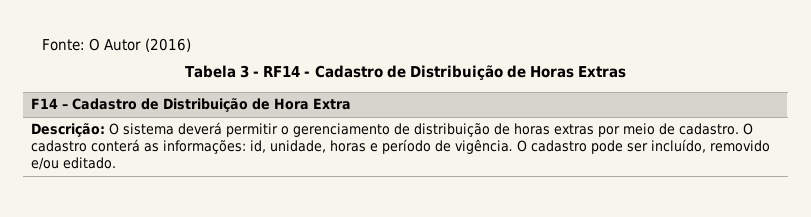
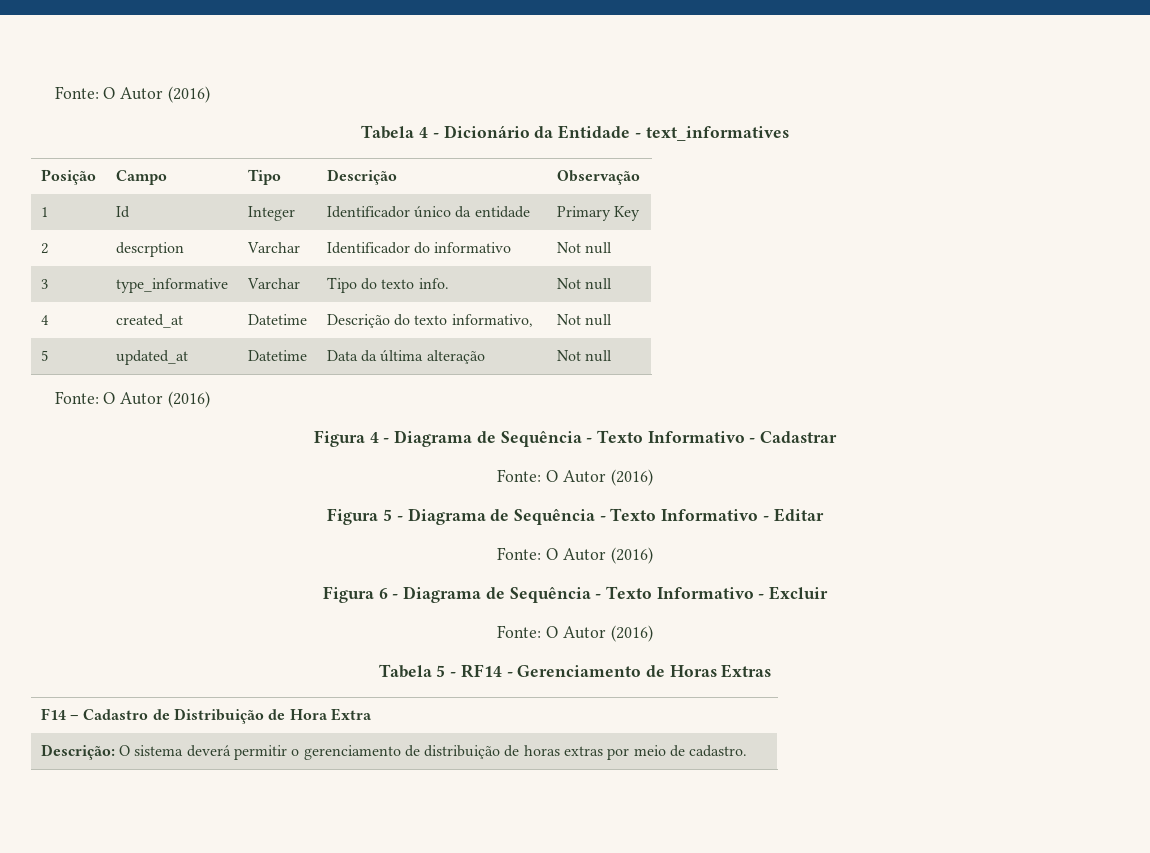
[42,38,192,52] [185,65,503,80] Fonte: O Autor (2016) // Tabela 3 - RF14 - Cadastro de Distribuição -> [54,86,210,103] [361,125,789,141] [40,169,96,185] [115,170,167,185] [247,169,281,185] [326,169,397,185] [556,170,640,185] [40,207,48,217] [115,206,130,218] [247,206,295,221] [326,206,530,218] [556,206,640,221] [40,243,48,254] [115,242,184,257] [246,242,300,253] [326,242,512,254] [556,242,612,254] [40,279,48,289] [115,278,228,293] [246,278,300,289] [326,277,449,293] [556,278,612,290] [40,315,49,325] [115,314,183,328] [247,314,307,325] [326,314,533,328] [556,314,612,326] [40,350,48,361] [115,350,188,365] [247,350,307,361] [326,350,485,364] [556,350,612,362] [54,391,210,408] [313,430,838,447] [497,469,653,486] [327,508,824,525] [497,547,653,564] [322,586,829,603] [497,625,653,642] [378,664,642,678] Fonte: O Autor (2016) // Tabela 4 - Dicionário da Entidade - text_informatives // Posição | Campo | Tipo | Descrição | Observação // 1 | Id | Integer | Identificador único da entidade | Primary Key // 2 | descrption | Varchar | Identificador do informativo | Not null // 3 | type_informative | Varchar | Tipo do texto info. | Not null // 4 | created_at | Datetime | Descrição do texto informativo, | Not null // 5 | updated_at | Datetime | Data da última alteração | Not null // Fonte: O Autor (2016) // Figura 4 - Diagrama de Sequência - Texto Informativo - Cadastrar // Fonte: O Autor (2016) // Figura 5 - Diagrama de Sequência - Texto Informativo - Editar // Fonte: O Autor (2016) // Figura 6 - Diagrama de Sequência - Texto Informativo - Excluir // Fonte: O Autor (2016) // Tabela 5 - RF14 - Gerenciamento
[743,123,754,135] [31,139,771,154] [31,157,117,170] O cadastro conterá as informações: id, unidade, horas e período de vigência. O cadastro pode ser incluído, removido e/ou editado. -> (748, 751) none

